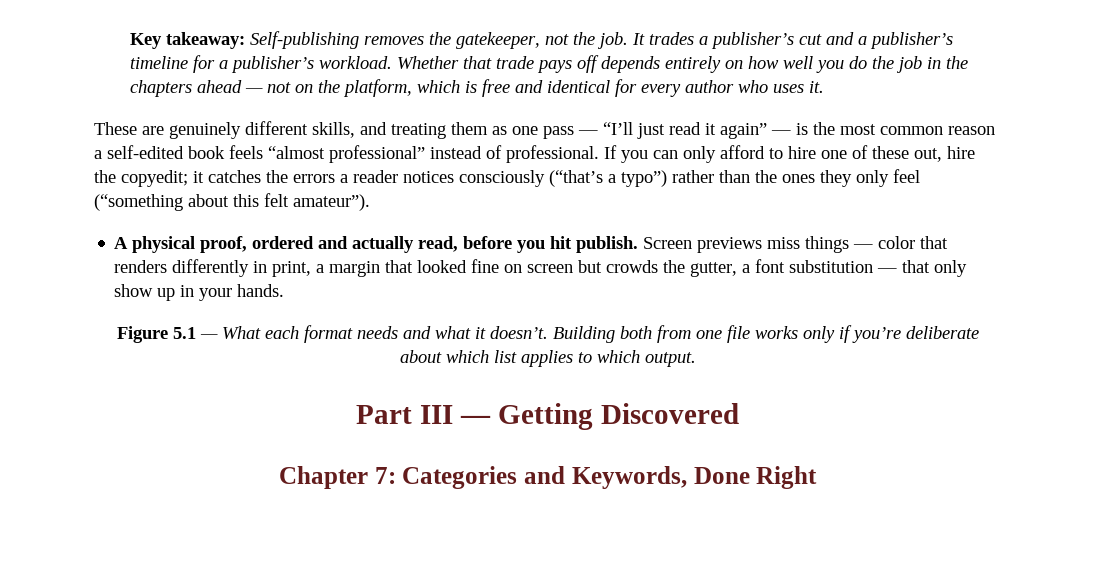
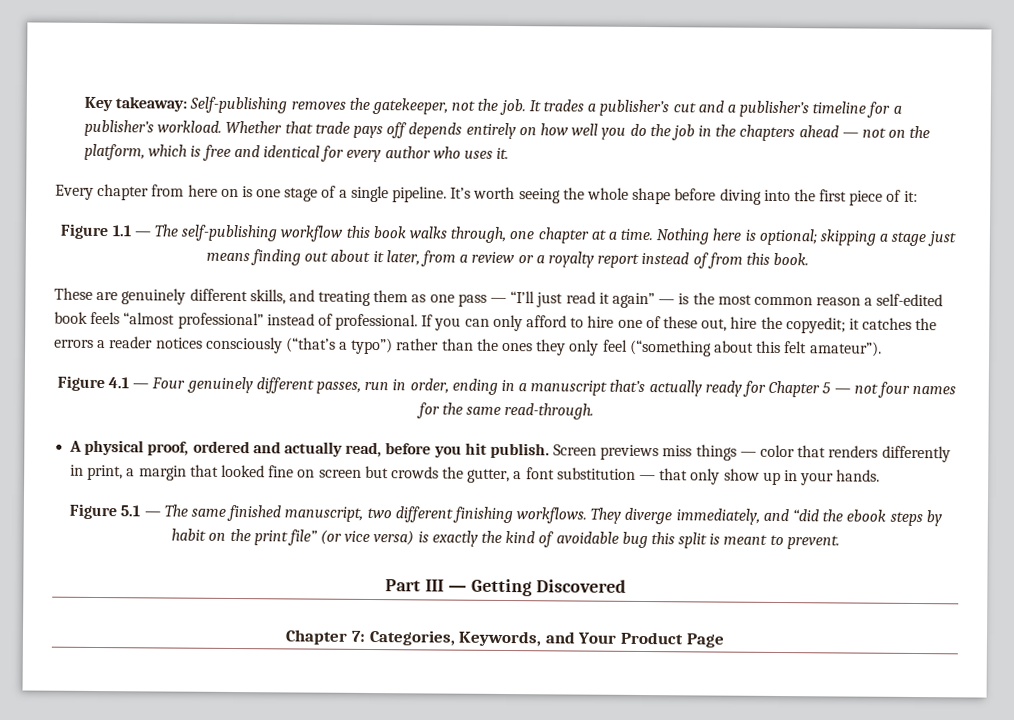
(825, 87) none -> [55,183,918,206] [60,223,956,247] [205,249,810,269] // Every chapter from here on is one stage of a single pipeline. It’s worth seeing the whole shape before diving into the first piece of it: // Figure 1.1 — The self-publishing workflow this book walks through, one chapter at a time. Nothing here is optional; skipping a stage just means finding out about it later, from a review or a royalty report instead of from this book.
(370, 202) none -> [56,375,957,398] [415,402,595,420] // Figure 4.1 — Four genuinely different passes, run in order, ending in a manuscript that’s actually ready for Chapter 5 — not four names for the same read-through.
[221,325,979,343] [399,350,696,367] What each format needs and what it doesn’t. Building both from one file works only if you’re deliberate about which list applies to which output. -> [163,504,942,527] [171,528,840,550] The same finished manuscript, two different finishing workflows. They diverge immediately, and “did the ebook steps by habit on the print file” (or vice versa) is exactly the kind of avoidable bug this split is meant to prevent.
[402,466,818,489] Categories and Keywords, Done Right -> [368,629,725,648] Categories, Keywords, and Your Product Page

